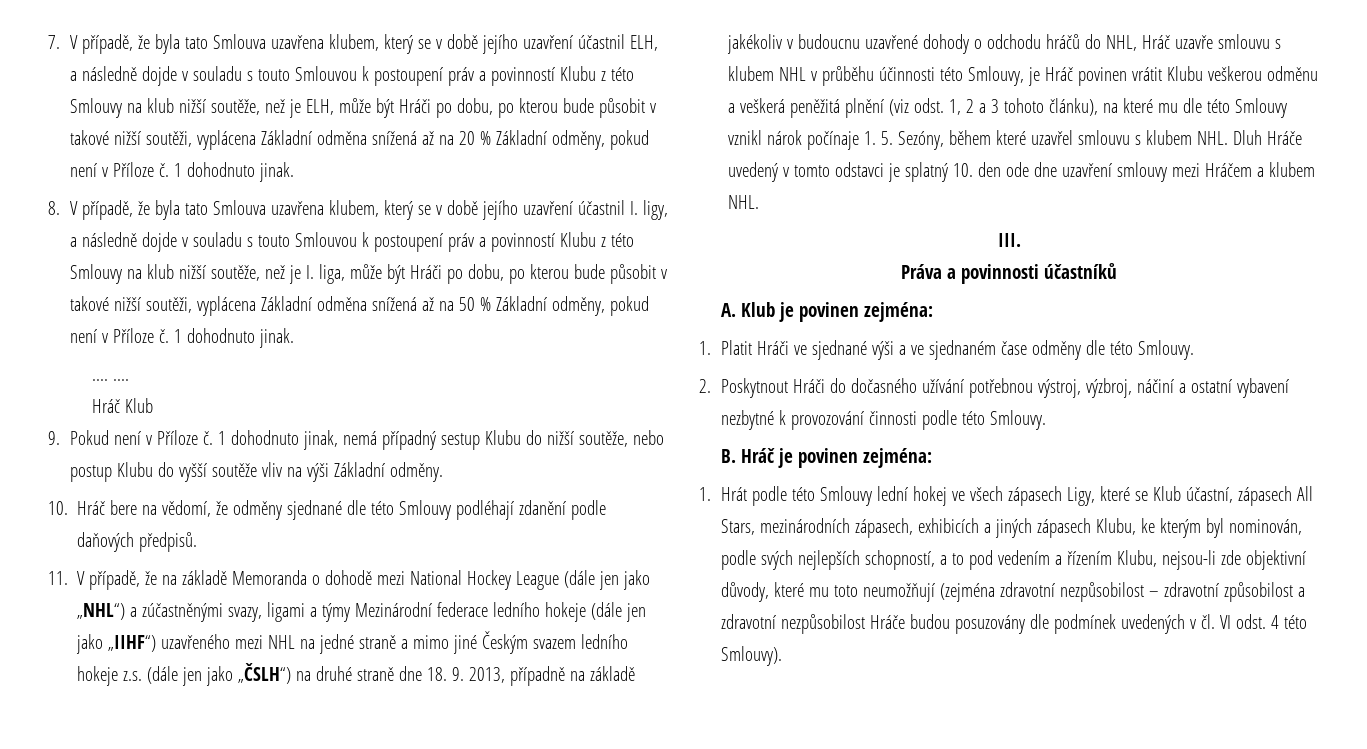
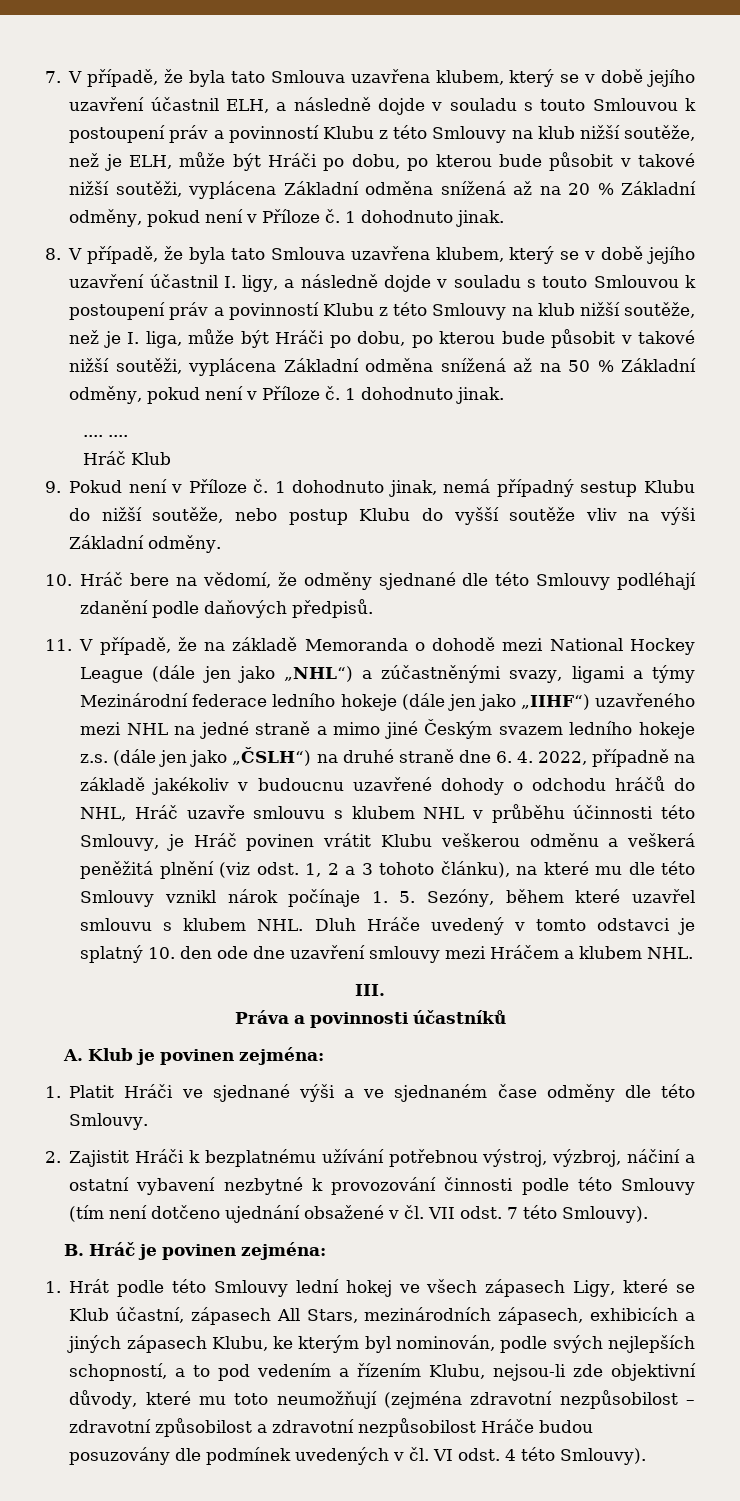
[427,667,506,683] 18. 9. 2013, -> [495,751,587,765] 6. 4. 2022,
[720,378,917,398] Poskytnout Hráči do dočasného -> [69,1149,316,1167] Zajistit Hráči k bezplatnému
[989,410,1046,430] Smlouvy. -> [621,1178,695,1195] [69,1205,649,1223] Smlouvy (tím není dotčeno ujednání obsažené v čl. VII odst. 7 této Smlouvy).

